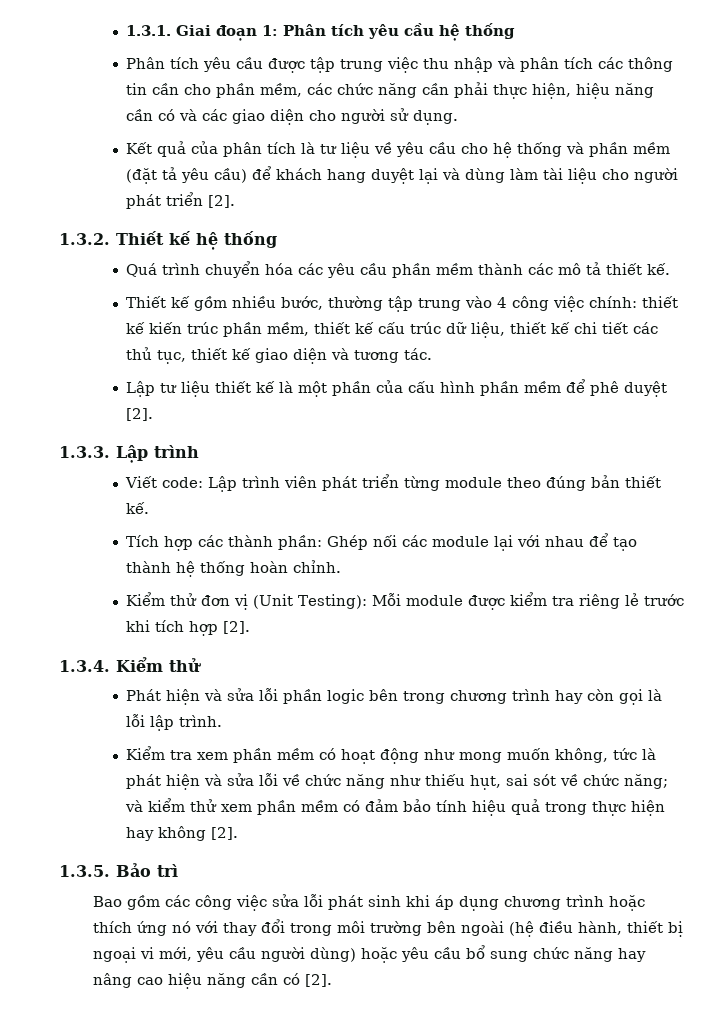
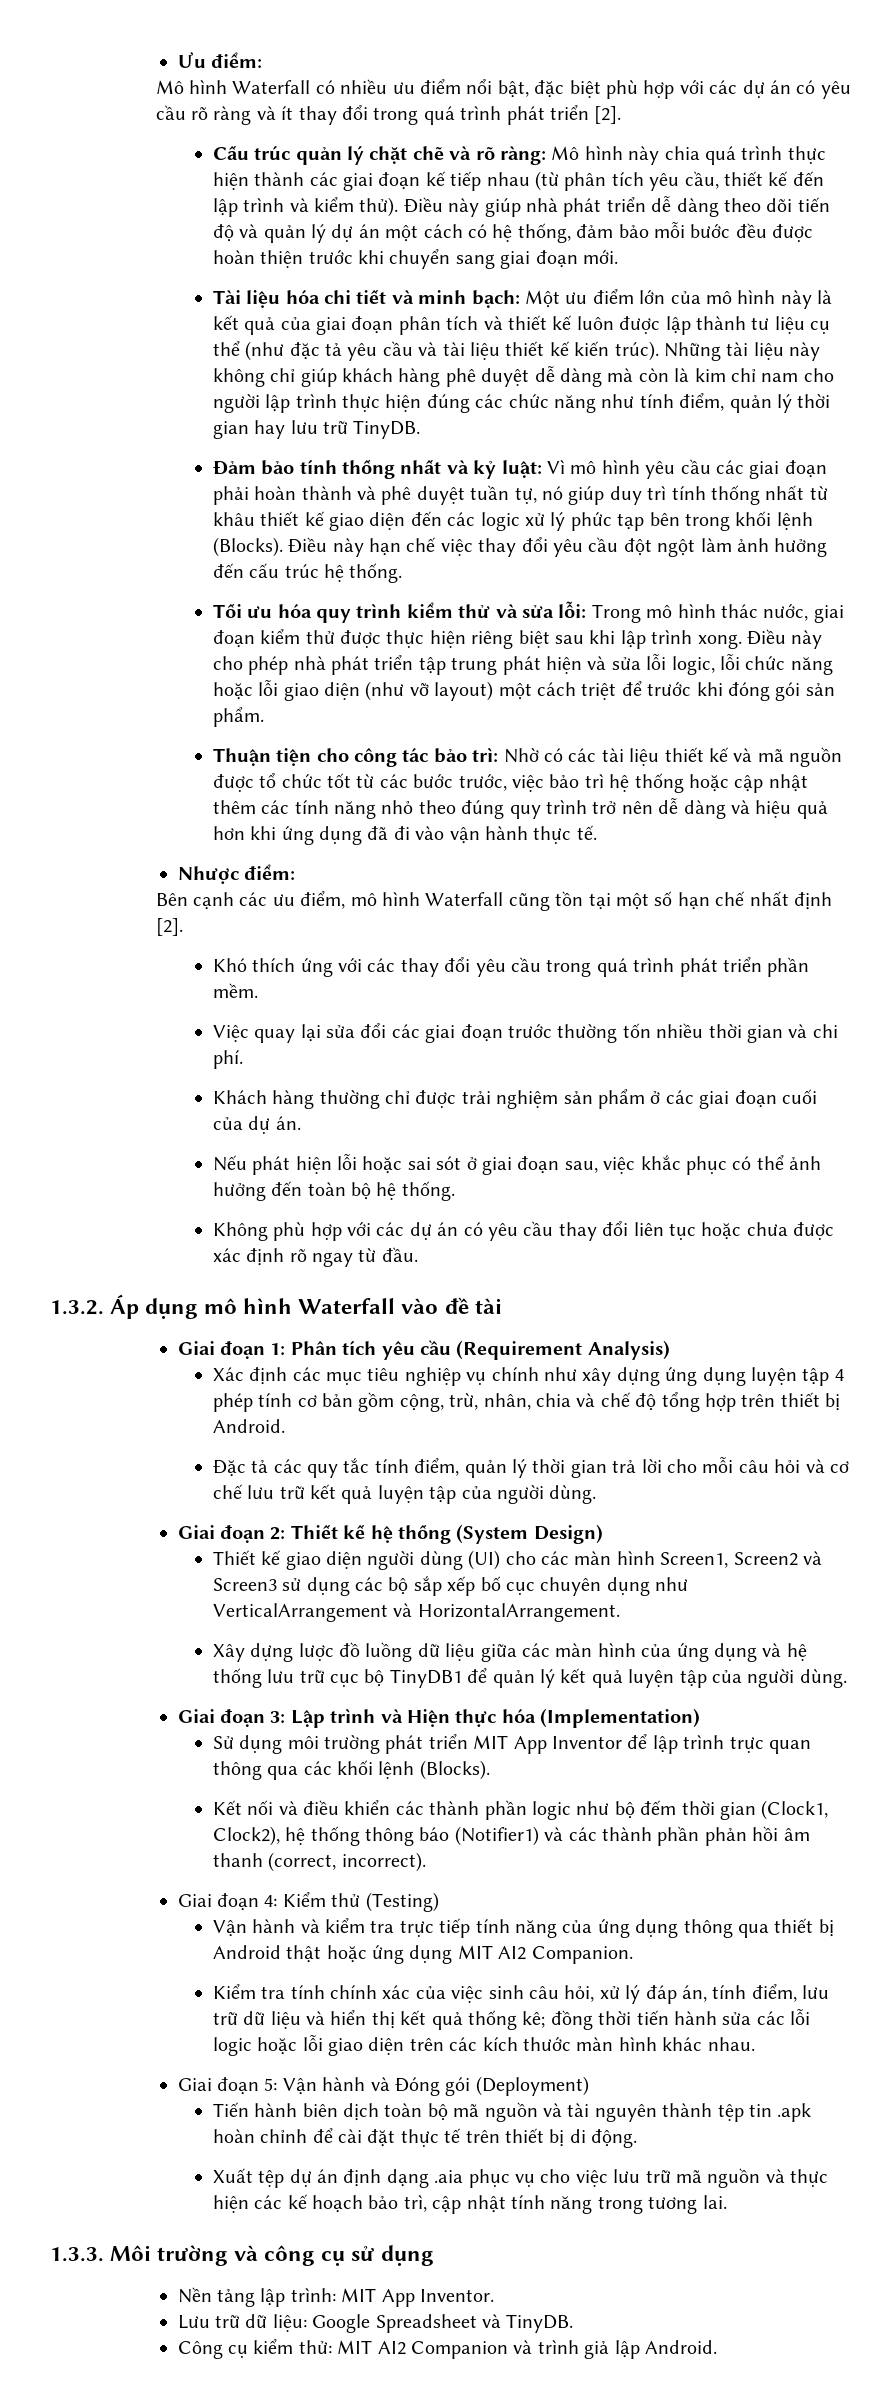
[126,25,172,36] 1.3.1. -> [177,52,262,68] [155,79,851,99] [155,105,622,125] [212,146,826,165] [212,171,824,191] [212,196,830,217] [212,221,814,243] [212,249,618,269] [212,289,833,309] [212,315,831,335] [212,341,821,361] [212,366,834,387] [212,393,831,413] [212,420,421,439] [212,459,827,479] [212,485,828,505] [212,511,813,531] [212,537,828,557] [212,563,403,583] [212,601,844,623] [212,629,823,649] [212,653,833,675] [212,679,835,701] [212,707,264,727] [212,747,843,767] [212,773,808,793] [212,798,828,819] [212,825,597,845] [177,864,295,884] [155,891,832,911] [155,918,183,936] [212,957,810,977] [212,983,258,998] [212,1023,838,1043] [212,1050,243,1069] [212,1089,817,1109] [212,1116,301,1134] [212,1153,822,1175] [212,1181,455,1201] [212,1221,835,1241] [212,1247,418,1267] [50,1294,502,1319] Ưu điểm: // Mô hình Waterfall có nhiều ưu điểm nổi bật, đặc biệt phù hợp với các dự án có yêu cầu rõ ràng và ít thay đổi trong quá trình phát triển [2]. // Cấu trúc quản lý chặt chẽ và rõ ràng: Mô hình này chia quá trình thực hiện thành các giai đoạn kế tiếp nhau (từ phân tích yêu cầu, thiết kế đến lập trình và kiểm thử). Điều này giúp nhà phát triển dễ dàng theo dõi tiến độ và quản lý dự án một cách có hệ thống, đảm bảo mỗi bước đều được hoàn thiện trước khi chuyển sang giai đoạn mới. // Tài liệu hóa chi tiết và minh bạch: Một ưu điểm lớn của mô hình này là kết quả của giai đoạn phân tích và thiết kế luôn được lập thành tư liệu cụ thể (như đặc tả yêu cầu và tài liệu thiết kế kiến trúc). Những tài liệu này không chỉ giúp khách hàng phê duyệt dễ dàng mà còn là kim chỉ nam cho người lập trình thực hiện đúng các chức năng như tính điểm, quản lý thời gian hay lưu trữ TinyDB. // Đảm bảo tính thống nhất và kỷ luật: Vì mô hình yêu cầu các giai đoạn phải hoàn thành và phê duyệt tuần tự, nó giúp duy trì tính thống nhất từ khâu thiết kế giao diện đến các logic xử lý phức tạp bên trong khối lệnh (Blocks). Điều này hạn chế việc thay đổi yêu cầu đột ngột làm ảnh hưởng đến cấu trúc hệ thống. // Tối ưu hóa quy trình kiểm thử và sửa lỗi: Trong mô hình thác nước, giai đoạn kiểm thử được thực hiện riêng biệt sau khi lập trình xong. Điều này cho phép nhà phát triển tập trung phát hiện và sửa lỗi logic, lỗi chức năng hoặc lỗi giao diện (như vỡ layout) một cách triệt để trước khi đóng gói sản phẩm. // Thuận tiện cho công tác bảo trì: Nhờ có các tài liệu thiết kế và mã nguồn được tổ chức tốt từ các bước trước, việc bảo trì hệ thống hoặc cập nhật thêm các tính năng nhỏ theo đúng quy trình trở nên dễ dàng và hiệu quả hơn khi ứng dụng đã đi vào vận hành thực tế. // Nhược điểm: // Bên cạnh các ưu điểm, mô hình Waterfall cũng tồn tại một số hạn chế nhất định [2]. // Khó thích ứng với các thay đổi yêu cầu trong quá trình phát triển phần mềm. // Việc quay lại sửa đổi các giai đoạn trước thường tốn nhiều thời gian và chi phí. // Khách hàng thường chỉ được trải nghiệm sản phẩm ở các giai đoạn cuối của dự án. // Nếu phát hiện lỗi hoặc sai sót ở giai đoạn sau, việc khắc phục có thể ảnh hưởng đến toàn bộ hệ thống. // Không phù hợp với các dự án có yêu cầu thay đổi liên tục hoặc chưa được xác định rõ ngay từ đầu. // 1.3.2. Áp dụng mô hình Waterfall vào đề tài //
[439,23,516,41] [126,57,674,73] [126,82,655,99] [126,108,459,125] [126,141,671,158] [126,166,679,184] [126,192,236,209] [59,231,277,250] [126,261,671,278] [126,296,679,312] [126,322,659,338] [126,347,433,364] [126,379,668,397] [126,408,154,421] [59,445,199,463] [125,474,662,492] [126,502,150,514] [126,533,638,551] [126,560,342,577] [126,592,685,610] [126,620,251,636] [59,657,201,672] [126,688,663,705] [126,714,223,731] [126,746,657,764] [126,773,669,790] [125,798,666,816] [126,826,239,841] [59,863,178,877] [92,894,645,911] [92,919,683,937] [92,945,646,963] [92,973,332,989] hệ thống // Phân tích yêu cầu được tập trung việc thu nhập và phân tích các thông tin cần cho phần mềm, các chức năng cần phải thực hiện, hiệu năng cần có và các giao diện cho người sử dụng. // Kết quả của phân tích là tư liệu về yêu cầu cho hệ thống và phần mềm (đặt tả yêu cầu) để khách hang duyệt lại và dùng làm tài liệu cho người phát triển [2]. // 1.3.2. Thiết kế hệ thống // Quá trình chuyển hóa các yêu cầu phần mềm thành các mô tả thiết kế. // Thiết kế gồm nhiều bước, thường tập trung vào 4 công việc chính: thiết kế kiến trúc phần mềm, thiết kế cấu trúc dữ liệu, thiết kế chi tiết các thủ tục, thiết kế giao diện và tương tác. // Lập tư liệu thiết kế là một phần của cấu hình phần mềm để phê duyệt [2]. // 1.3.3. Lập trình // Viết code: Lập trình viên phát triển từng module theo đúng bản thiết kế. // Tích hợp các thành phần: Ghép nối các module lại với nhau để tạo thành hệ thống hoàn chỉnh. // Kiểm thử đơn vị (Unit Testing): Mỗi module được kiểm tra riêng lẻ trước khi tích hợp [2]. // 1.3.4. Kiểm thử // Phát hiện và sửa lỗi phần logic bên trong chương trình hay còn gọi là lỗi lập trình. // Kiểm tra xem phần mềm có hoạt động như mong muốn không, tức là phát hiện và sửa lỗi về chức năng như thiếu hụt, sai sót về chức năng; và kiểm thử xem phần mềm có đảm bảo tính hiệu quả trong thực hiện hay không [2]. // 1.3.5. Bảo trì // Bao gồm các công việc sửa lỗi phát sinh khi áp dụng chương trình hoặc thích ứng nó với thay đổi trong môi trường bên ngoài (hệ điều hành, thiết bị ngoại vi mới, yêu cầu người dùng) hoặc yêu cầu bổ sung chức năng hay nâng cao hiệu năng cần có [2]. -> [456,1340,670,1360] [212,1367,844,1386] [212,1392,841,1412] [212,1419,285,1433] [212,1456,849,1478] [212,1484,597,1504] [177,1524,603,1544] [212,1550,822,1570] [212,1576,689,1596] [212,1603,620,1622] [212,1642,807,1662] [212,1668,847,1688] [177,1708,701,1728] [212,1734,811,1754] [212,1760,490,1780] [212,1800,829,1820] [212,1826,810,1846] [212,1852,426,1872] [177,1892,439,1912] [212,1918,834,1938] [212,1945,633,1964] [212,1984,830,2004] [212,2008,811,2030] [212,2034,755,2056] [177,2076,589,2096] [212,2102,812,2122] [212,2128,638,2148] [212,2168,829,2188] [212,2194,727,2214] [50,2245,434,2266] [177,2287,494,2307] [177,2314,574,2333] [177,2339,717,2359] (Requirement Analysis) // Xác định các mục tiêu nghiệp vụ chính như xây dựng ứng dụng luyện tập 4 phép tính cơ bản gồm cộng, trừ, nhân, chia và chế độ tổng hợp trên thiết bị Android. // Đặc tả các quy tắc tính điểm, quản lý thời gian trả lời cho mỗi câu hỏi và cơ chế lưu trữ kết quả luyện tập của người dùng. // Giai đoạn 2: Thiết kế hệ thống (System Design) // Thiết kế giao diện người dùng (UI) cho các màn hình Screen1, Screen2 và Screen3 sử dụng các bộ sắp xếp bố cục chuyên dụng như VerticalArrangement và HorizontalArrangement. // Xây dựng lược đồ luồng dữ liệu giữa các màn hình của ứng dụng và hệ thống lưu trữ cục bộ TinyDB1 để quản lý kết quả luyện tập của người dùng. // Giai đoạn 3: Lập trình và Hiện thực hóa (Implementation) // Sử dụng môi trường phát triển MIT App Inventor để lập trình trực quan thông qua các khối lệnh (Blocks). // Kết nối và điều khiển các thành phần logic như bộ đếm thời gian (Clock1, Clock2), hệ thống thông báo (Notifier1) và các thành phần phản hồi âm thanh (correct, incorrect). // Giai đoạn 4: Kiểm thử (Testing) // Vận hành và kiểm tra trực tiếp tính năng của ứng dụng thông qua thiết bị Android thật hoặc ứng dụng MIT AI2 Companion. // Kiểm tra tính chính xác của việc sinh câu hỏi, xử lý đáp án, tính điểm, lưu trữ dữ liệu và hiển thị kết quả thống kê; đồng thời tiến hành sửa các lỗi logic hoặc lỗi giao diện trên các kích thước màn hình khác nhau. // Giai đoạn 5: Vận hành và Đóng gói (Deployment) // Tiến hành biên dịch toàn bộ mã nguồn và tài nguyên thành tệp tin .apk hoàn chỉnh để cài đặt thực tế trên thiết bị di động. // Xuất tệp dự án định dạng .aia phục vụ cho việc lưu trữ mã nguồn và thực hiện các kế hoạch bảo trì, cập nhật tính năng trong tương lai. // 1.3.3. Môi trường và công cụ sử dụng // Nền tảng lập trình: MIT App Inventor. // Lưu trữ dữ liệu: Google Spreadsheet và TinyDB. // Công cụ kiểm thử: MIT AI2 Companion và trình giả lập Android.

